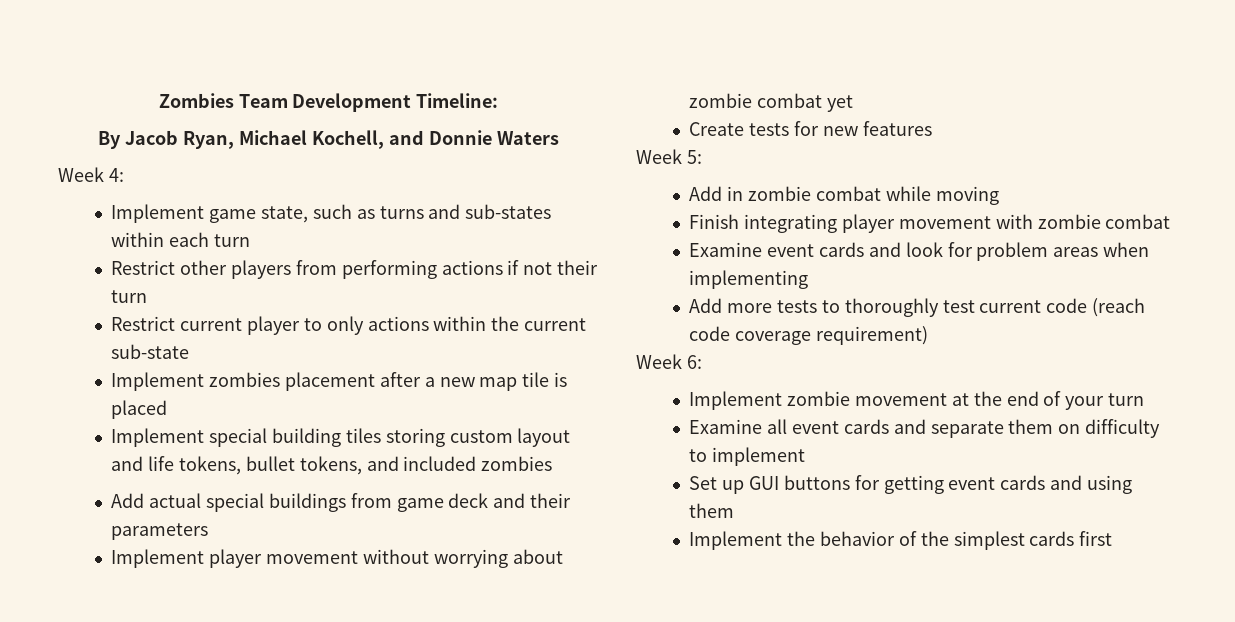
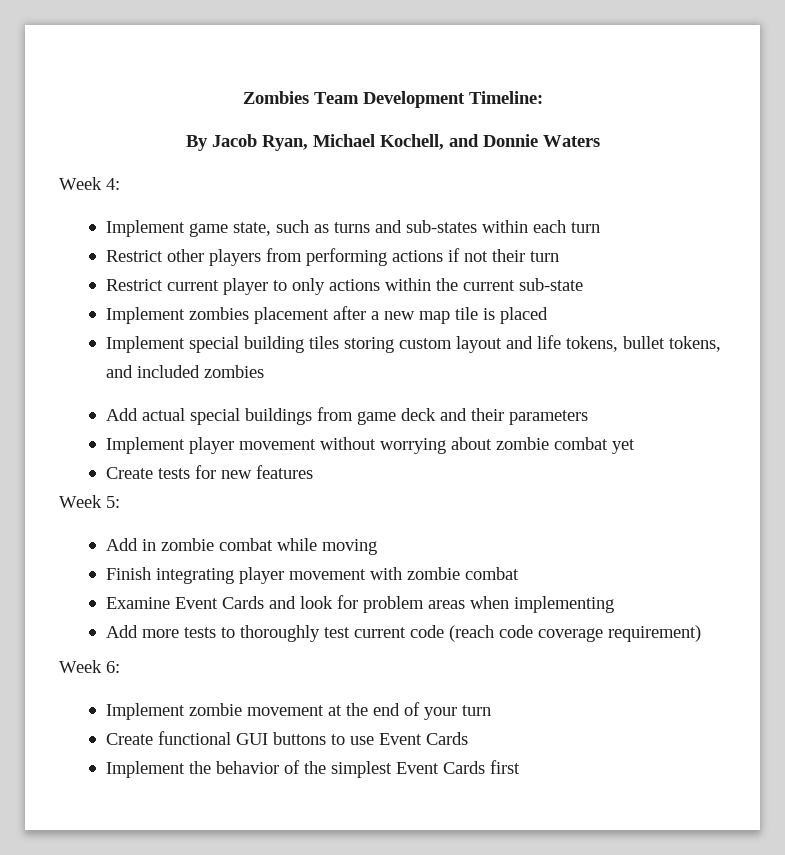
[767,242,864,257] event cards -> [175,596,265,609] Event Cards
[689,419,1161,438] [689,447,806,466] [689,475,1133,494] [689,503,735,518] Examine all event cards and separate them on difficulty to implement // Set up GUI buttons for getting event cards and using them -> [106,731,469,745] Create functional GUI buttons to use Event Cards
[1029,531,1075,546] cards -> [396,761,486,774] Event Cards

